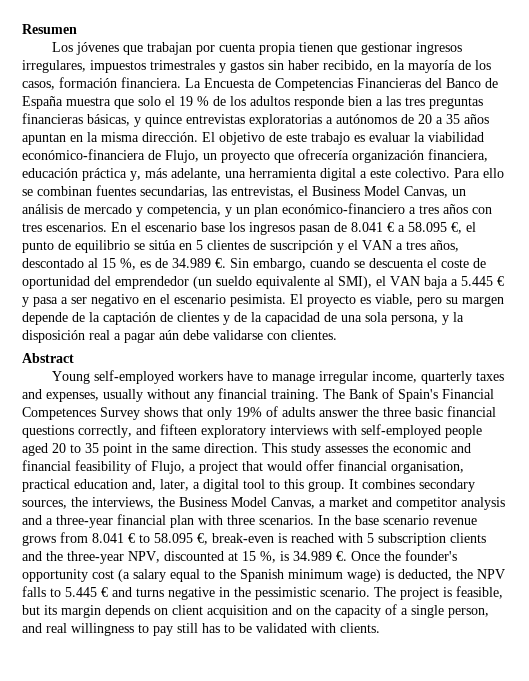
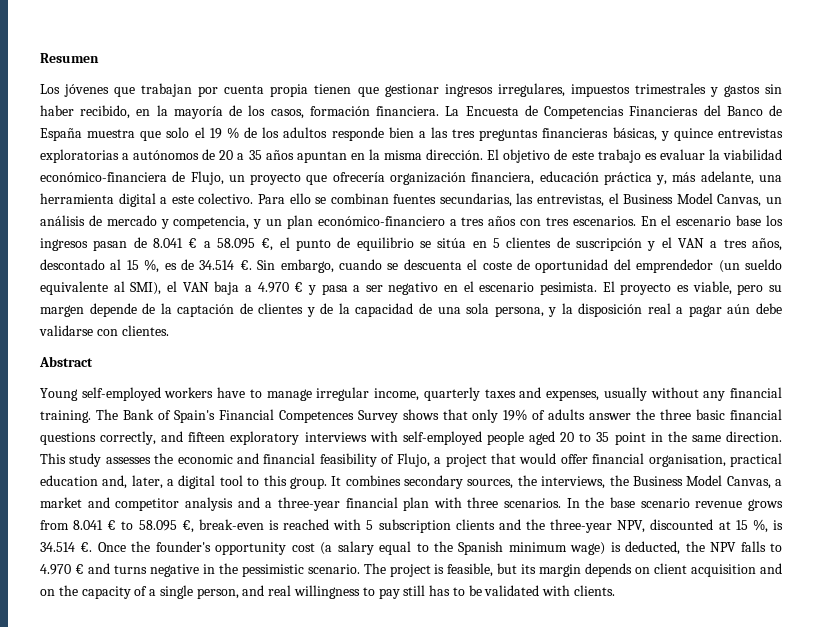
[172,258,211,268] 34.989 -> [199,260,235,270] 34.514
[461,276,493,286] 5.445 -> [257,282,289,293] 4.970
[293,551,332,561] 34.989 -> [40,542,75,552] 34.514
[65,587,97,597] 5.445 -> [40,564,71,575] 4.970

